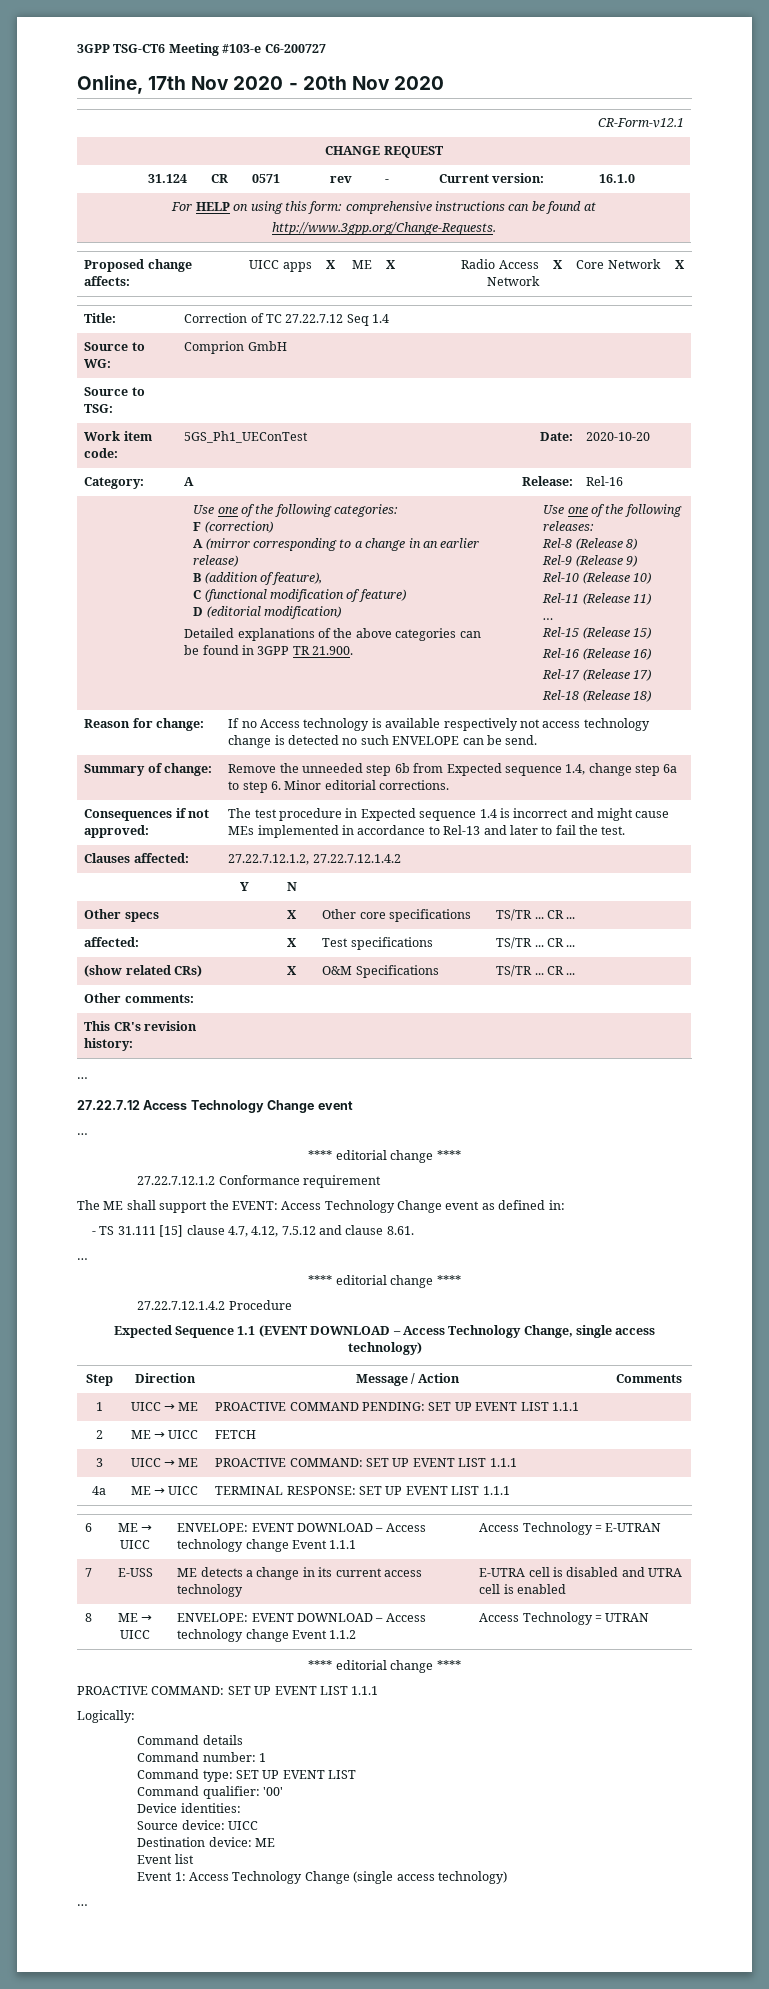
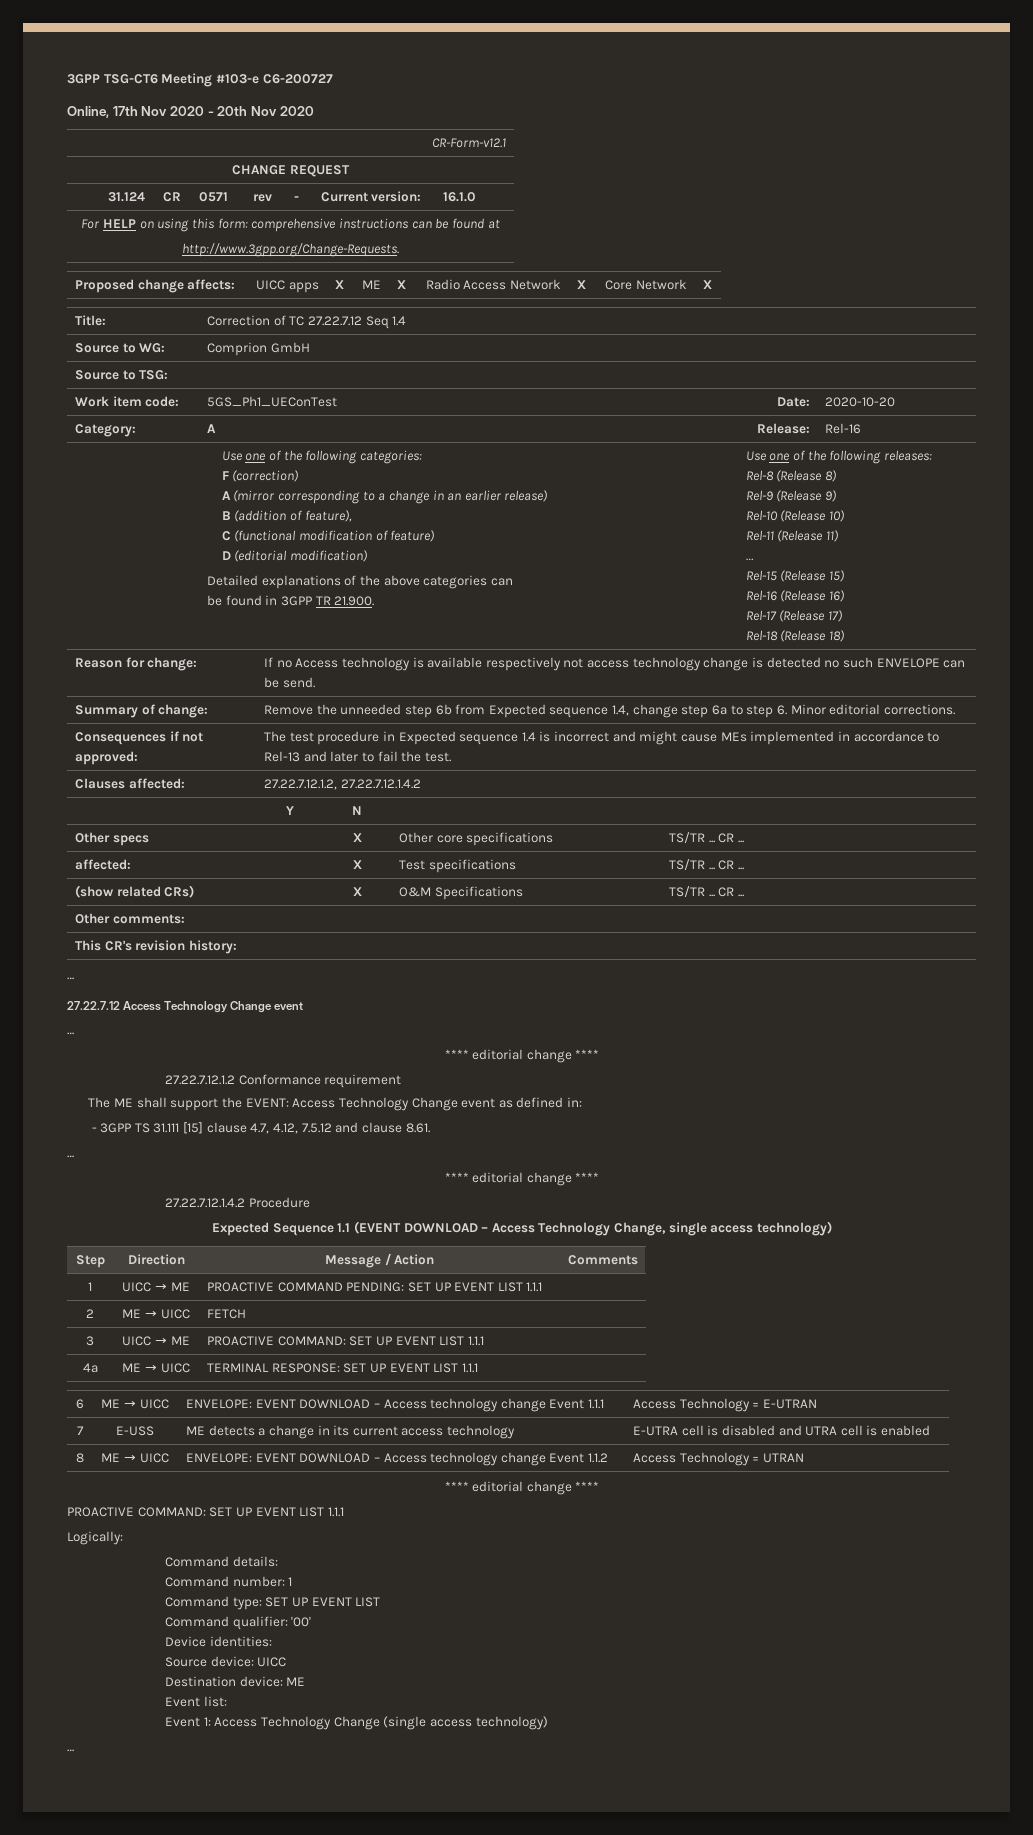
(97, 1233) none -> [100,1123,132,1133] 3GPP
[202,1735,243,1745] details -> [232,1556,278,1567] details:
[174,1854,194,1864] list -> [203,1696,227,1707] list:

